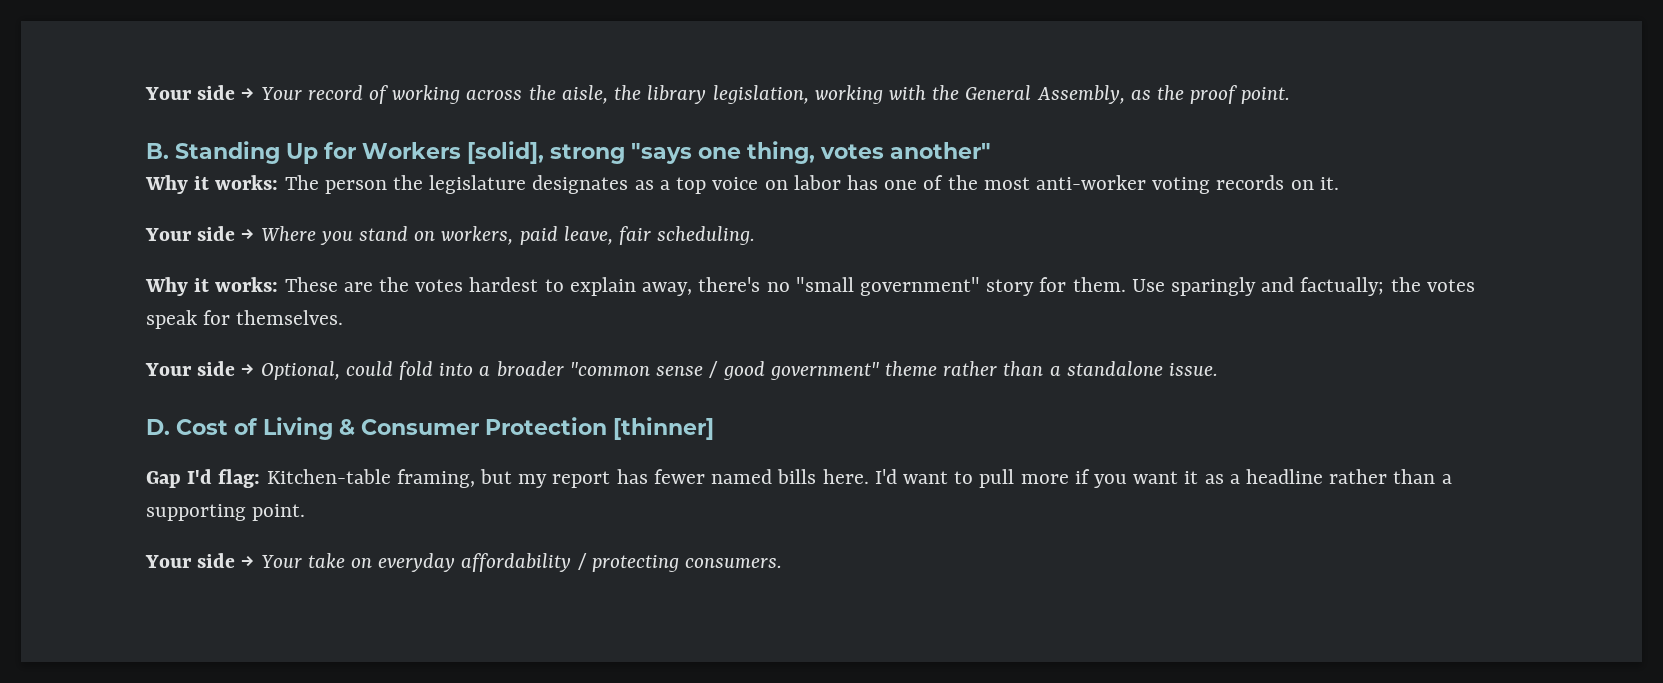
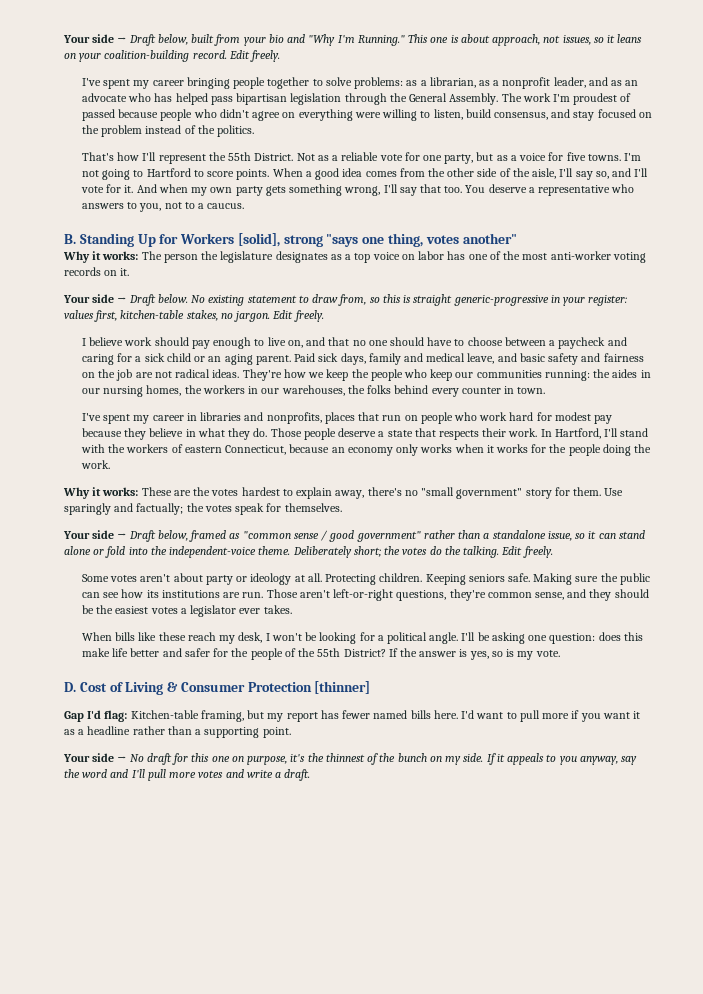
[145,85,1291,104] Your side → Your record of working across the aisle, the library legislation, working with the General Assembly, as the proof point. -> [63,34,643,46] [64,50,281,62] [81,77,639,89] [81,93,632,105] [81,109,652,121] [81,125,255,137] [81,152,642,164] [81,168,649,180] [80,184,635,196] [81,202,245,212] Your side → Draft below, built from your bio and "Why I'm Running." This one is about approach, not issues, so it leans on your coalition-building record. Edit freely. // I've spent my career bringing people together to solve problems: as a librarian, as a nonprofit leader, and as an advocate who has helped pass bipartisan legislation through the General Assembly. The work I'm proudest of passed because people who didn't agree on everything were willing to listen, build consensus, and stay focused on the problem instead of the politics. // That's how I'll represent the 55th District. Not as a reliable vote for one party, but as a voice for five towns. I'm not going to Hartford to score points. When a good idea comes from the other side of the aisle, I'll say so, and I'll vote for it. And when my own party gets something wrong, I'll say that too. You deserve a representative who answers to you, not to a caucus.
[260,226,756,245] Where you stand on workers, paid leave, fair scheduling. -> [128,294,628,306] [64,310,324,322] [81,337,627,349] [81,353,644,365] [81,369,651,381] [81,385,546,397] [81,412,613,424] [81,428,649,440] [80,444,652,456] [80,460,110,469] Draft below. No existing statement to draw from, so this is straight generic-progressive in your register: values first, kitchen-table stakes, no jargon. Edit freely. // I believe work should pay enough to live on, and that no one should have to choose between a paycheck and caring for a sick child or an aging parent. Paid sick days, family and medical leave, and basic safety and fairness on the job are not radical ideas. They're how we keep the people who keep our communities running: the aides in our nursing homes, the workers in our warehouses, the folks behind every counter in town. // I've spent my career in libraries and nonprofits, places that run on people who work hard for modest pay because they believe in what they do. Those people deserve a state that respects their work. In Hartford, I'll stand with the workers of eastern Connecticut, because an economy only works when it works for the people doing the work.
[260,361,564,380] Optional, could fold into a broader -> [128,530,241,542] Draft below, framed as
[884,361,937,376] theme -> (421, 536) none
[1168,363,1218,376] issue. -> [547,530,645,541] [64,546,553,558] [81,573,650,585] [81,589,649,601] [81,605,292,617] [81,632,643,644] [81,648,560,660] issue, so it can stand alone or fold into the independent-voice theme. Deliberately short; the votes do the talking. Edit freely. // Some votes aren't about party or ideology at all. Protecting children. Keeping seniors safe. Making sure the public can see how its institutions are run. Those aren't left-or-right questions, they're common sense, and they should be the easiest votes a legislator ever takes. // When bills like these reach my desk, I won't be looking for a political angle. I'll be asking one question: does this make life better and safer for the people of the 55th District? If the answer is yes, so is my vote.
[260,553,783,572] Your take on everyday affordability / protecting consumers. -> [129,753,638,765] [64,769,311,781] No draft for this one on purpose, it's the thinnest of the bunch on my side. If it appeals to you anyway, say the word and I'll pull more votes and write a draft.

